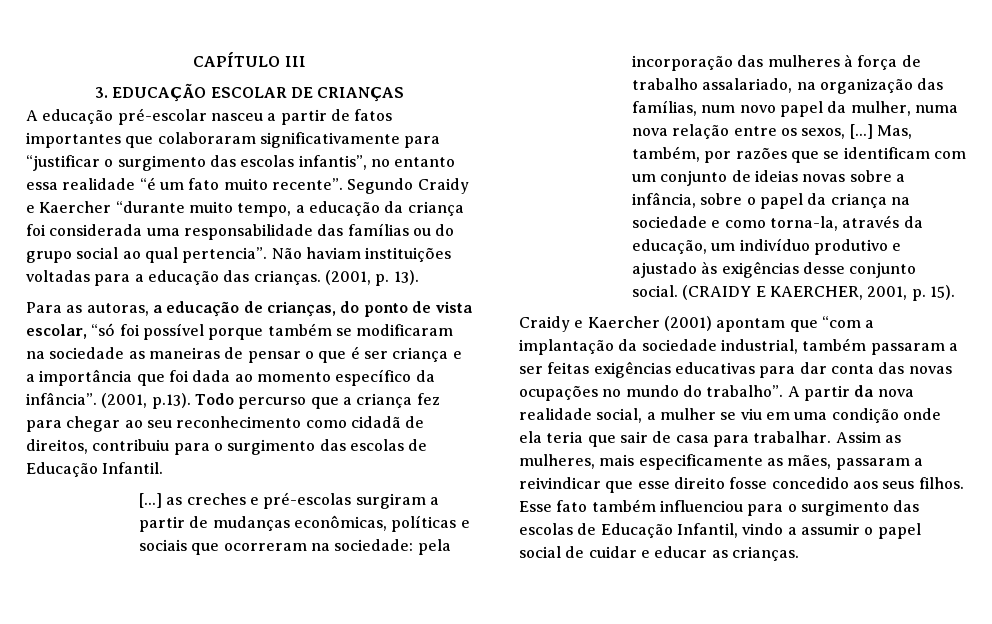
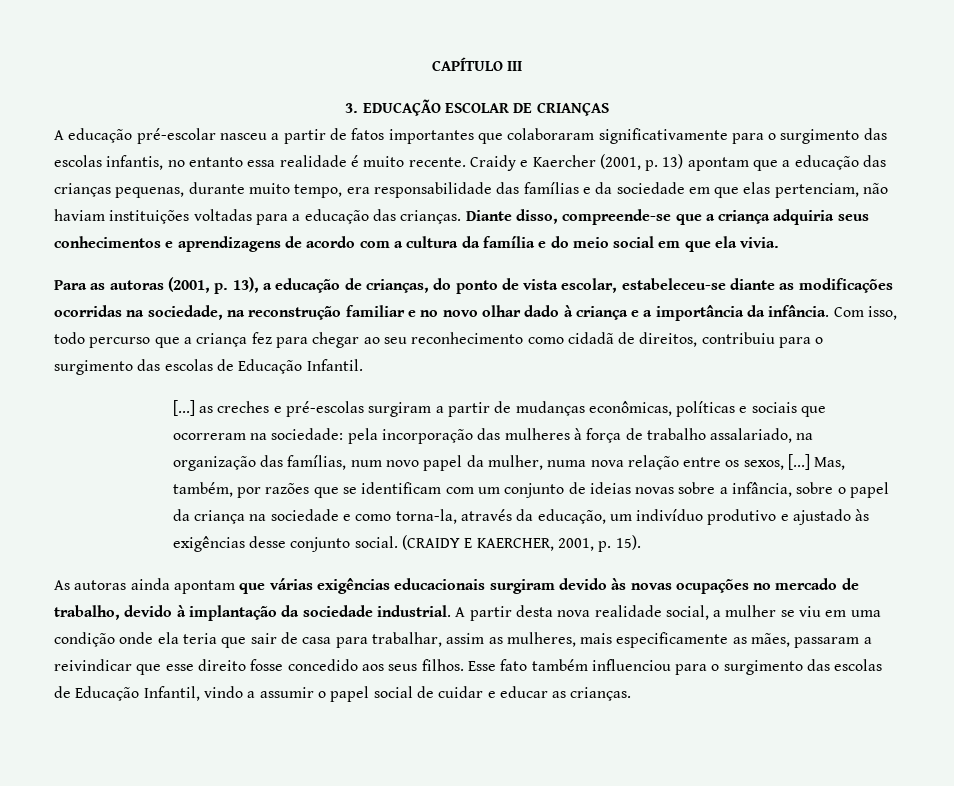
[26,155,367,171] “justificar o surgimento das escolas infantis”, -> [768,128,887,144] [54,155,164,170] o surgimento das escolas infantis,
[139,177,469,194] [26,201,464,217] [26,223,455,240] [26,247,302,263] “é um fato muito recente”. Segundo Craidy e Kaercher “durante muito tempo, a educação da criança foi considerada uma responsabilidade das famílias ou do grupo social ao qual pertencia”. Não -> [350,154,887,171] [54,182,889,198] é muito recente. Craidy e Kaercher (2001, p. 13) apontam que a educação das crianças pequenas, durante muito tempo, era responsabilidade das famílias e da sociedade em que elas pertenciam, não
[324,270,419,286] [26,302,149,316] (2001, p. 13). // Para as autoras, -> [465,209,869,225] [54,236,780,252] [54,277,259,294] Diante disso, compreende-se que a criança adquiria seus conhecimentos e aprendizagens de acordo com a cultura da família e do meio social em que ela vivia. // Para as autoras (2001, p. 13),
[91,323,454,340] [26,346,462,363] [26,369,435,386] [26,392,234,409] “só foi possível porque também se modificaram na sociedade as maneiras de pensar o que é ser criança e a importância que foi dada ao momento específico da infância”. (2001, p.13). Todo -> [621,278,893,293] [54,305,898,321] [54,332,85,344] estabeleceu-se diante as modificações ocorridas na sociedade, na reconstrução familiar e no novo olhar dado à criança e a importância da infância. Com isso, todo
[519,316,875,332] [519,338,958,355] [519,361,952,378] [519,385,784,401] Craidy e Kaercher (2001) apontam que “com a implantação da sociedade industrial, também passaram a ser feitas exigências educativas para dar conta das novas ocupações no mundo do trabalho”. -> [54,578,859,594] [54,605,451,621] As autoras ainda apontam que várias exigências educacionais surgiram devido às novas ocupações no mercado de trabalho, devido à implantação da sociedade industrial.
[854,385,875,397] da -> [515,605,553,617] desta
[753,431,881,443] trabalhar. Assim -> [371,632,485,647] trabalhar, assim

